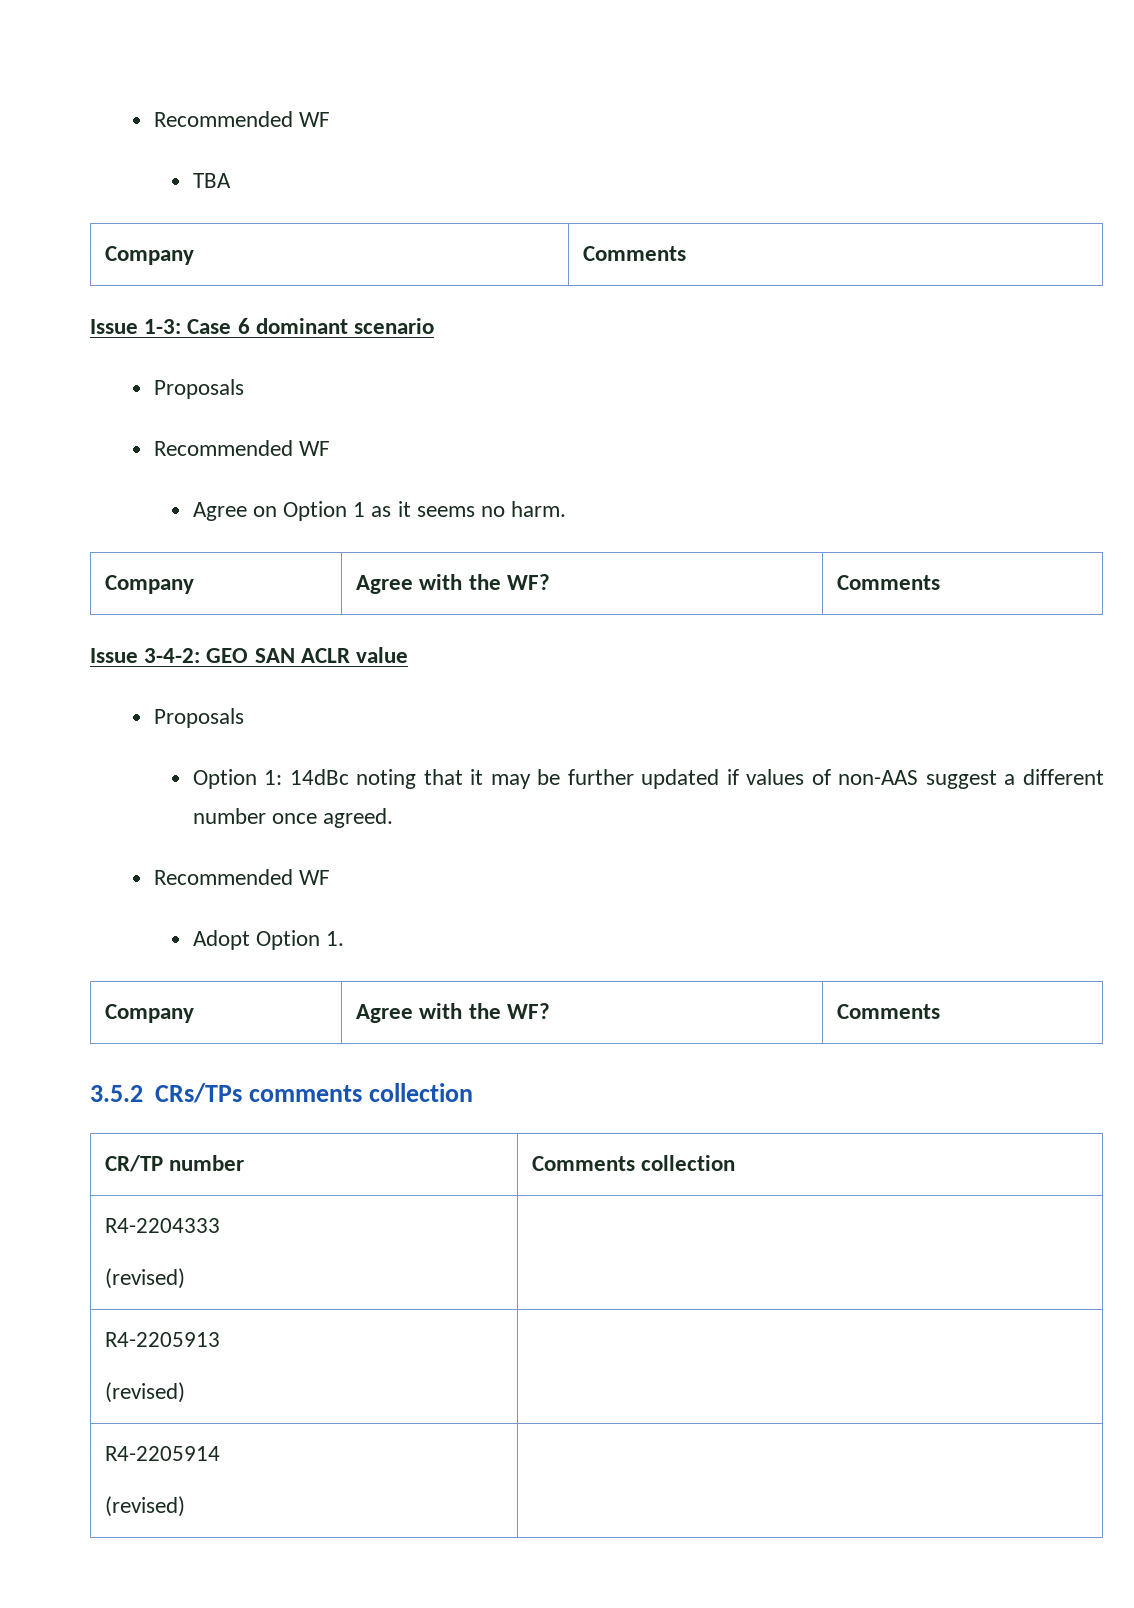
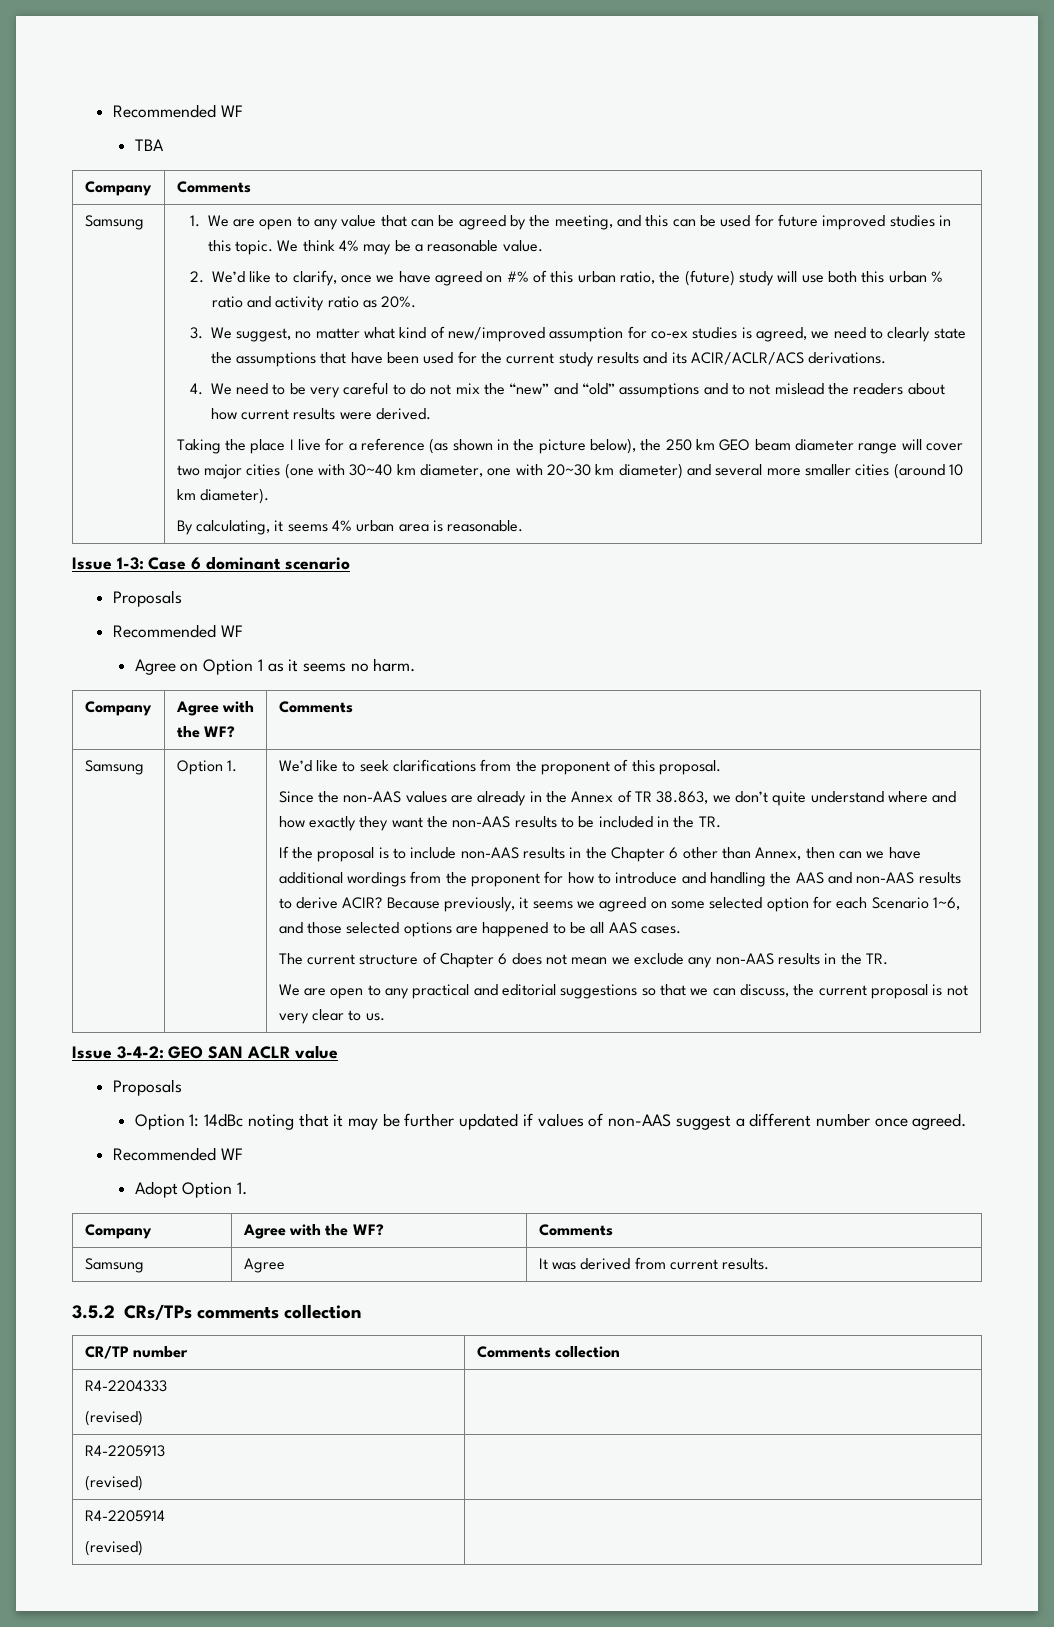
(687, 253) none -> [84,215,144,230] [189,214,951,230] [207,240,543,255] [189,270,943,286] [211,296,417,311] [189,326,966,342] [210,351,887,367] [189,382,945,398] [210,408,432,420] [176,438,963,454] [176,463,963,479] [176,488,270,504] [176,520,524,535] // Samsung | 1. We are open to any value that can be agreed by the meeting, and this can be used for future improved studies in this topic. We think 4% may be a reasonable value. // 2. We’d like to clarify, once we have agreed on #% of this urban ratio, the (future) study will use both this urban % ratio and activity ratio as 20%. // 3. We suggest, no matter what kind of new/improved assumption for co-ex studies is agreed, we need to clearly state the assumptions that have been used for the current study results and its ACIR/ACLR/ACS derivations. // 4. We need to be very careful to do not mix the “new” and “old” assumptions and to not mislead the readers about how current results were derived. // Taking the place I live for a reference (as shown in the picture below), the 250 km GEO beam diameter range will cover two major cities (one with 30~40 km diameter, one with 20~30 km diameter) and several more smaller cities (around 10 km diameter). // By calculating, it seems 4% urban area is reasonable.
(941, 582) none -> [84,760,144,775] [176,760,238,775] [278,759,722,775] [278,790,957,806] [278,816,721,831] [278,846,921,862] [278,871,961,887] [278,896,960,912] [278,922,682,937] [278,952,888,968] [278,984,968,999] [278,1009,385,1024] // Samsung | Option 1. | We’d like to seek clarifications from the proponent of this proposal. // Since the non-AAS values are already in the Annex of TR 38.863, we don’t quite understand where and how exactly they want the non-AAS results to be included in the TR. // If the proposal is to include non-AAS results in the Chapter 6 other than Annex, then can we have additional wordings from the proponent for how to introduce and handling the AAS and non-AAS results to derive ACIR? Because previously, it seems we agreed on some selected option for each Scenario 1~6, and those selected options are happened to be all AAS cases. // The current structure of Chapter 6 does not mean we exclude any non-AAS results in the TR. // We are open to any practical and editorial suggestions so that we can discuss, the current proposal is not very clear to us.
(941, 1011) none -> [84,1258,144,1273] [243,1258,285,1273] [538,1257,770,1270] // Samsung | Agree | It was derived from current results.

